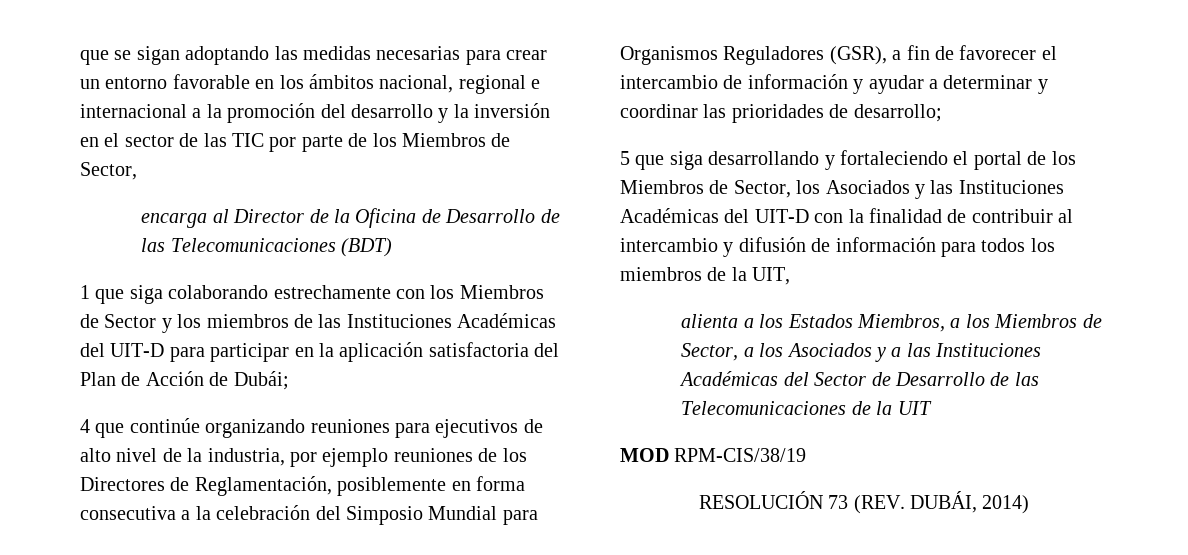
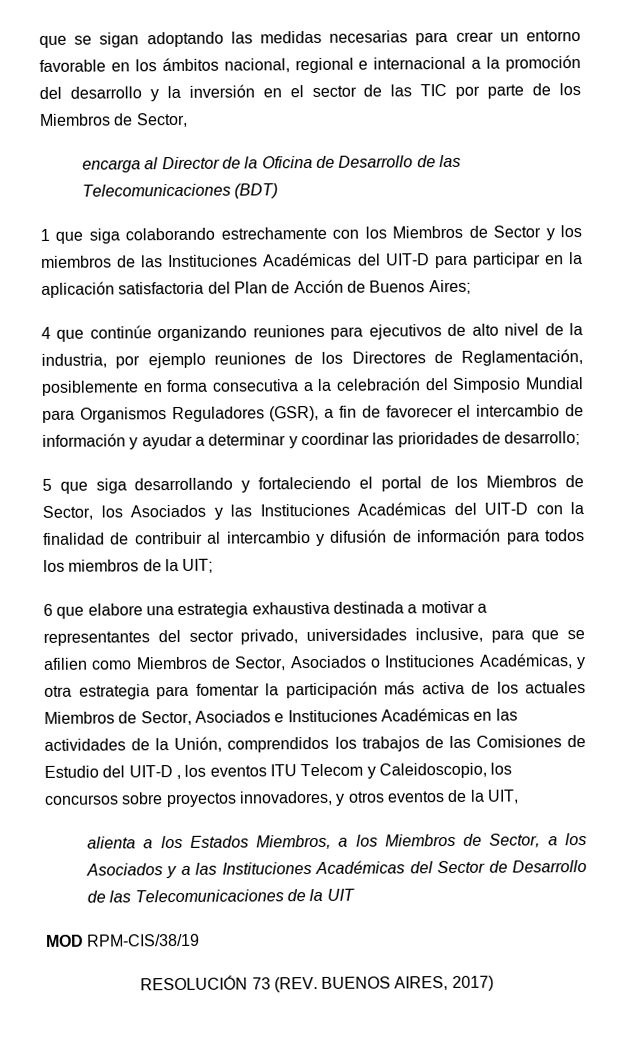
[233,371,289,390] Dubái; -> [369,279,471,295] Buenos Aires;
(747, 274) none -> [182,558,214,573] [43,600,487,619] [43,627,585,646] [43,653,587,671] [44,681,586,700] [44,707,518,726] [44,735,587,753] [44,762,513,780] [44,789,485,808] UIT; // 6 que elabore una estrategia exhaustiva destinada a motivar a representantes del sector privado, universidades inclusive, para que se afilien como Miembros de Sector, Asociados o Instituciones Académicas, y otra estrategia para fomentar la participación más activa de los actuales Miembros de Sector, Asociados e Instituciones Académicas en las actividades de la Unión, comprendidos los trabajos de las Comisiones de Estudio del UIT-D , los eventos ITU Telecom y Caleidoscopio, los concursos sobre proyectos innovadores, y otros eventos de la
[909,491,1030,514] DUBÁI, 2014) -> [321,975,494,992] BUENOS AIRES, 2017)

